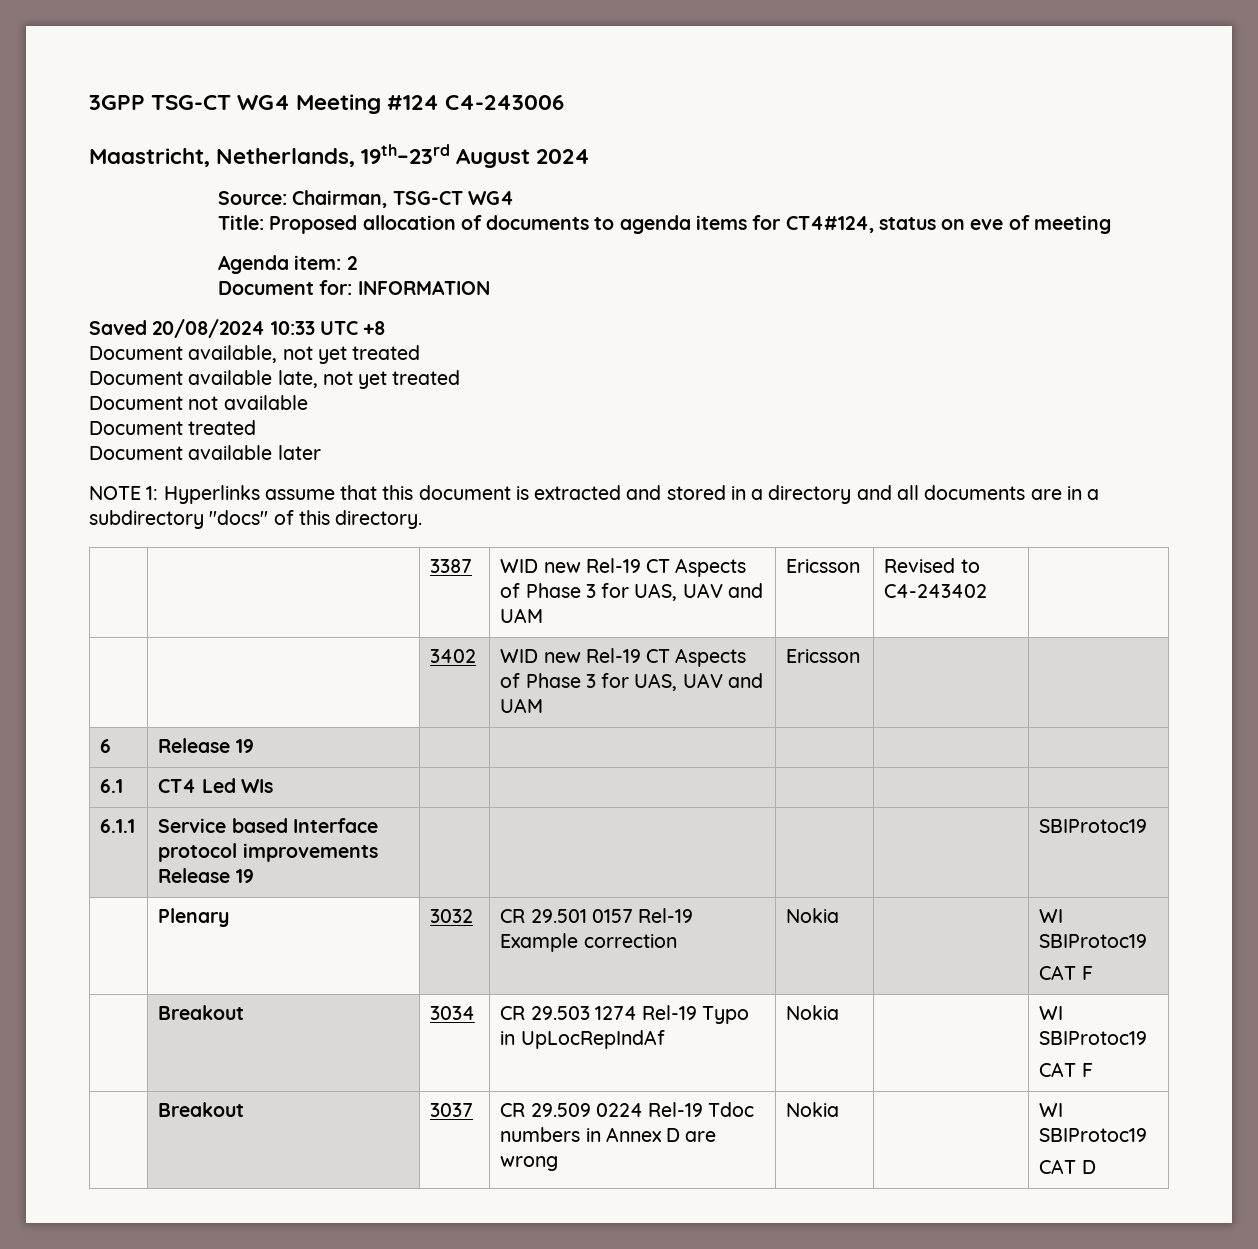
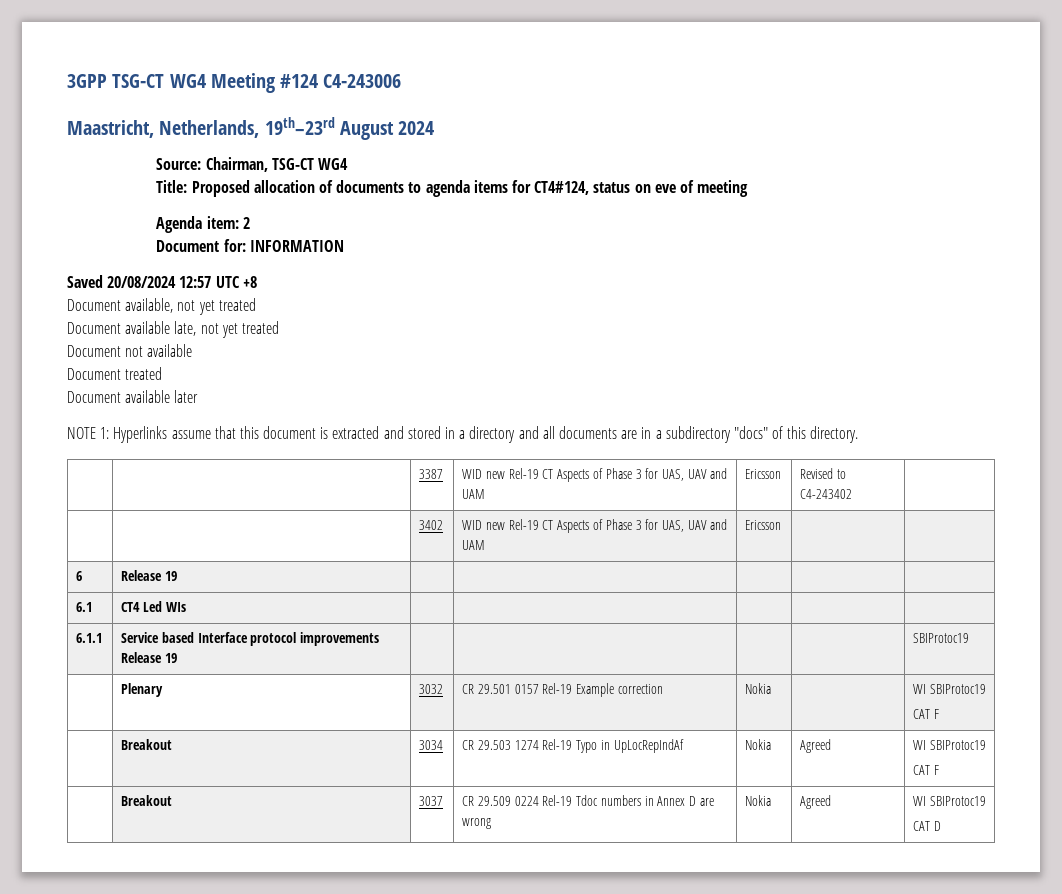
[270,321,315,335] 10:33 -> [179,276,212,288] 12:57
(840, 1012) none -> [800,739,832,753] Agreed
(840, 1109) none -> [800,795,832,809] Agreed

